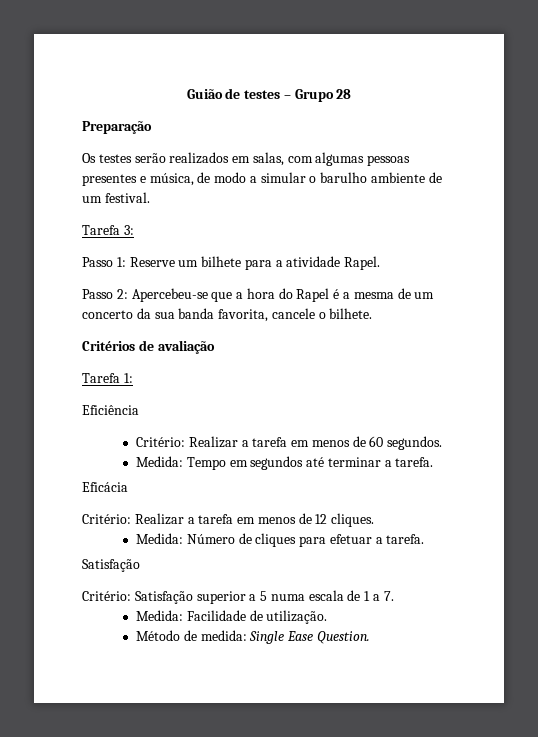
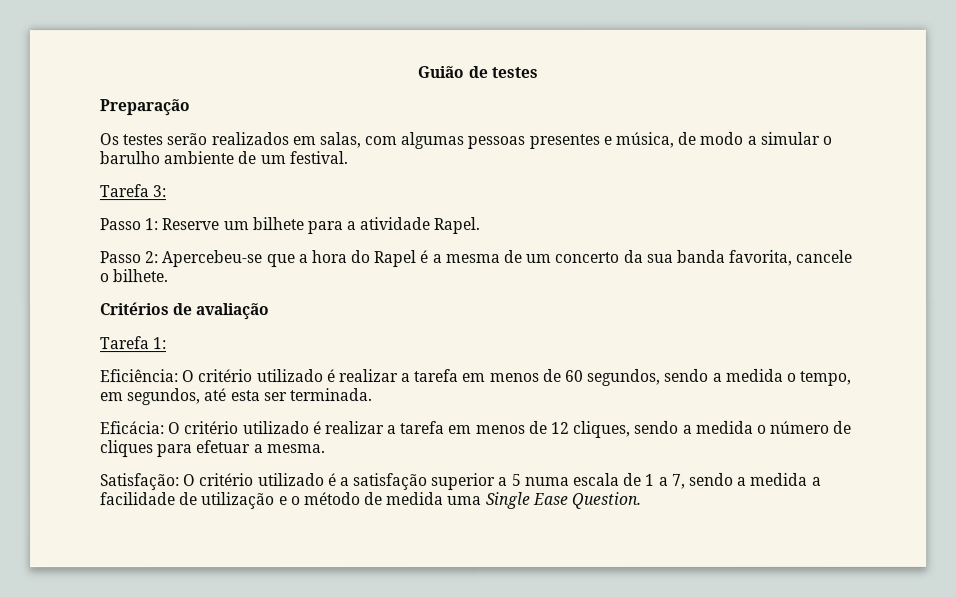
[283,89,352,102] – Grupo 28 -> (538, 72) none
[82,405,139,415] [135,436,238,448] Eficiência // Critério: Realizar -> [100,369,399,383] Eficiência: O critério utilizado é realizar
[387,436,443,450] [135,456,434,470] [82,482,128,492] [82,513,184,525] segundos. // Medida: Tempo em segundos até terminar a tarefa. // Eficácia // Critério: Realizar -> [587,368,853,386] [100,388,373,406] [100,421,385,435] segundos, sendo a medida o tempo, em segundos, até esta ser terminada. // Eficácia: O critério utilizado é realizar
[331,513,375,527] [135,533,235,544] cliques. // Medida: Número -> [573,420,831,438] cliques, sendo a medida o número
[386,534,425,544] [82,559,140,572] [82,591,193,604] tarefa. // Satisfação // Critério: Satisfação -> [266,444,326,454] [100,473,429,491] mesma. // Satisfação: O critério utilizado é a satisfação
[383,591,394,601] [135,610,328,624] [135,630,247,641] 7. // Medida: Facilidade de utilização. // Método de medida: -> [671,472,822,489] [100,492,483,510] 7, sendo a medida a facilidade de utilização e o método de medida uma

